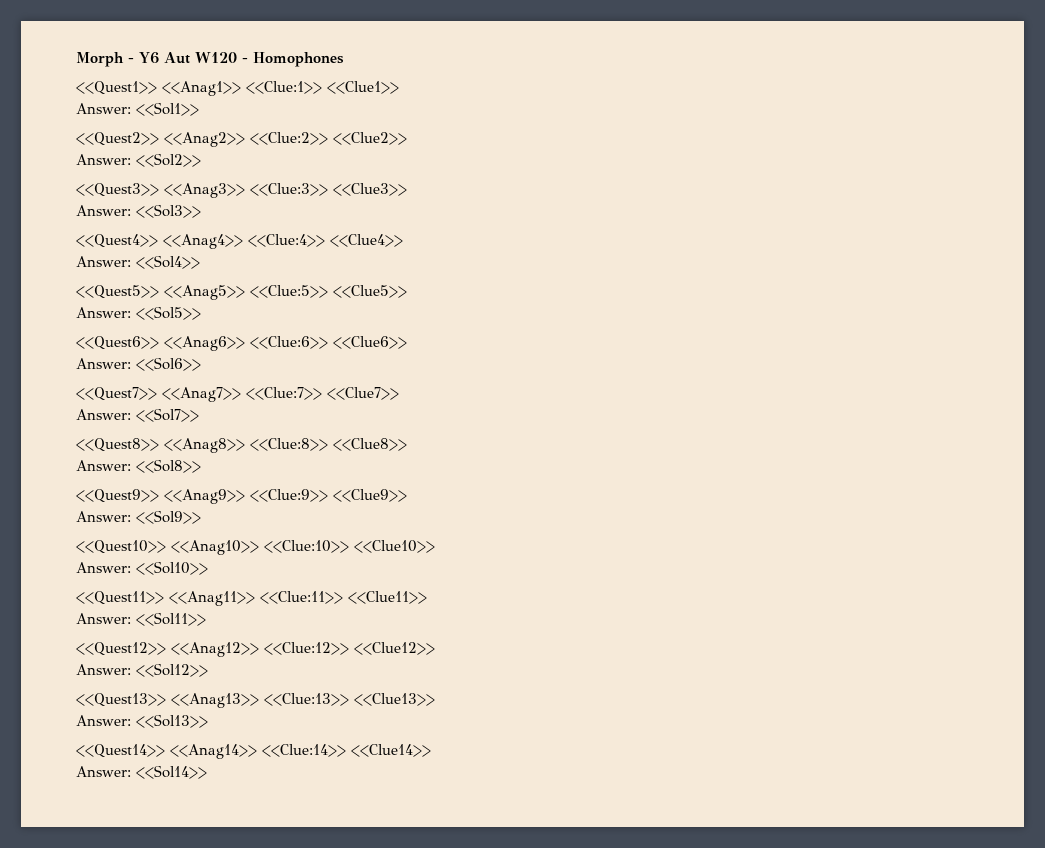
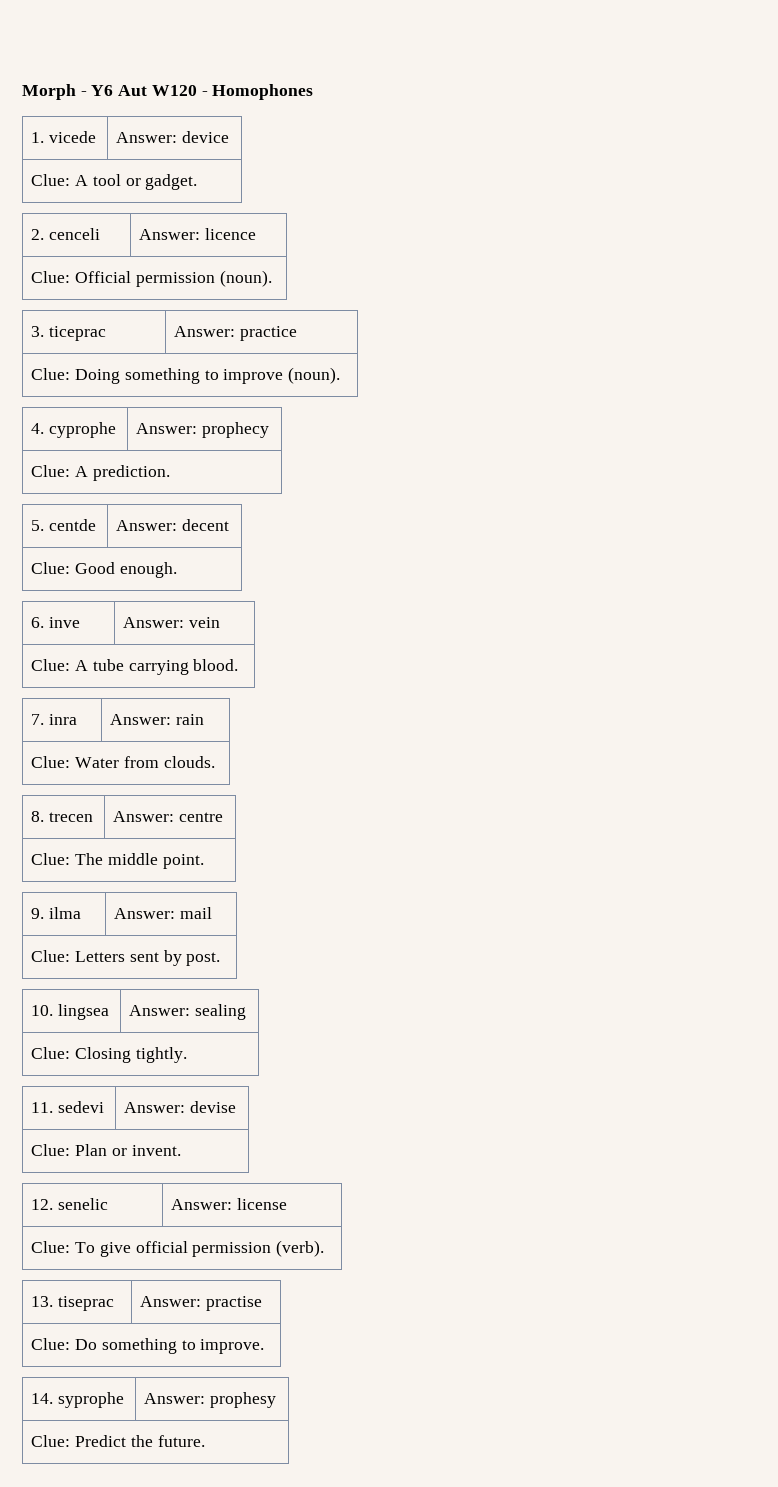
[76,81,399,96] [76,102,199,116] [76,132,407,147] [76,153,201,167] [76,183,407,198] [76,204,201,218] [76,234,403,249] [76,255,200,269] [76,285,407,300] [76,306,201,320] [76,336,407,351] [76,357,201,371] [76,387,399,402] [76,408,199,422] [76,438,407,453] [76,459,201,473] [76,489,407,504] [76,510,201,524] [76,540,435,555] [76,561,208,575] [76,591,427,606] [76,612,206,626] [76,642,435,657] [76,663,208,677] [76,693,435,708] [76,714,208,728] [76,744,431,759] [76,765,207,779] // <<Quest1>> <<Anag1>> <<Clue:1>> <<Clue1>> // Answer: <<Sol1>> // <<Quest2>> <<Anag2>> <<Clue:2>> <<Clue2>> // Answer: <<Sol2>> // <<Quest3>> <<Anag3>> <<Clue:3>> <<Clue3>> // Answer: <<Sol3>> // <<Quest4>> <<Anag4>> <<Clue:4>> <<Clue4>> // Answer: <<Sol4>> // <<Quest5>> <<Anag5>> <<Clue:5>> <<Clue5>> // Answer: <<Sol5>> // <<Quest6>> <<Anag6>> <<Clue:6>> <<Clue6>> // Answer: <<Sol6>> // <<Quest7>> <<Anag7>> <<Clue:7>> <<Clue7>> // Answer: <<Sol7>> // <<Quest8>> <<Anag8>> <<Clue:8>> <<Clue8>> // Answer: <<Sol8>> // <<Quest9>> <<Anag9>> <<Clue:9>> <<Clue9>> // Answer: <<Sol9>> // <<Quest10>> <<Anag10>> <<Clue:10>> <<Clue10>> // Answer: <<Sol10>> // <<Quest11>> <<Anag11>> <<Clue:11>> <<Clue11>> // Answer: <<Sol11>> // <<Quest12>> <<Anag12>> <<Clue:12>> <<Clue12>> // Answer: <<Sol12>> // <<Quest13>> <<Anag13>> <<Clue:13>> <<Clue13>> // Answer: <<Sol13>> // <<Quest14>> <<Anag14>> <<Clue:14>> <<Clue14>> // Answer: <<Sol14>> -> [31,131,97,143] [116,131,230,143] [31,174,198,190] [31,228,101,240] [139,228,257,240] [31,270,272,287] [31,326,107,341] [174,326,298,341] [31,367,340,384] [31,422,117,438] [136,422,270,438] [31,465,170,481] [31,519,97,531] [116,519,230,531] [31,562,177,578] [31,617,81,628] [123,617,221,628] [31,659,239,675] [31,714,78,725] [110,714,205,725] [31,756,215,768] [31,811,94,822] [113,811,224,822] [31,853,204,869] [31,907,82,919] [114,907,213,919] [31,950,221,966] [31,1004,110,1020] [129,1004,247,1020] [31,1047,187,1063] [31,1101,105,1113] [124,1101,237,1113] [31,1144,181,1156] [31,1198,109,1210] [171,1198,288,1210] [31,1240,324,1257] [31,1296,115,1311] [140,1296,263,1311] [31,1338,265,1354] [31,1392,125,1408] [144,1392,277,1408] [31,1435,205,1447] // 1. vicede | Answer: device // Clue: A tool or gadget. // 2. cenceli | Answer: licence // Clue: Official permission (noun). // 3. ticeprac | Answer: practice // Clue: Doing something to improve (noun). // 4. cyprophe | Answer: prophecy // Clue: A prediction. // 5. centde | Answer: decent // Clue: Good enough. // 6. inve | Answer: vein // Clue: A tube carrying blood. // 7. inra | Answer: rain // Clue: Water from clouds. // 8. trecen | Answer: centre // Clue: The middle point. // 9. ilma | Answer: mail // Clue: Letters sent by post. // 10. lingsea | Answer: sealing // Clue: Closing tightly. // 11. sedevi | Answer: devise // Clue: Plan or invent. // 12. senelic | Answer: license // Clue: To give official permission (verb). // 13. tiseprac | Answer: practise // Clue: Do something to improve. // 14. syprophe | Answer: prophesy // Clue: Predict the future.

